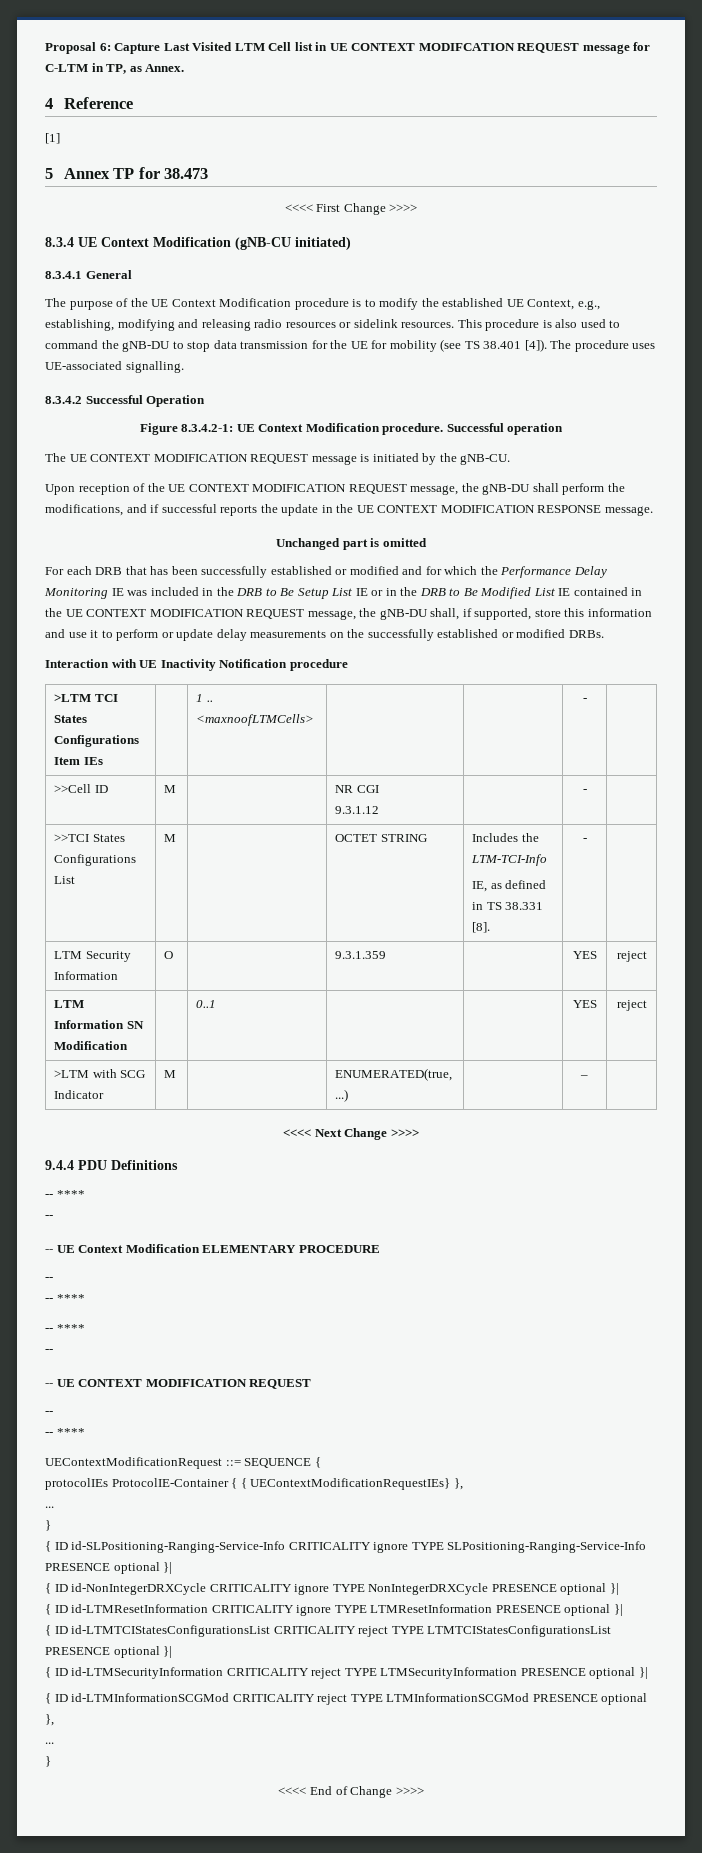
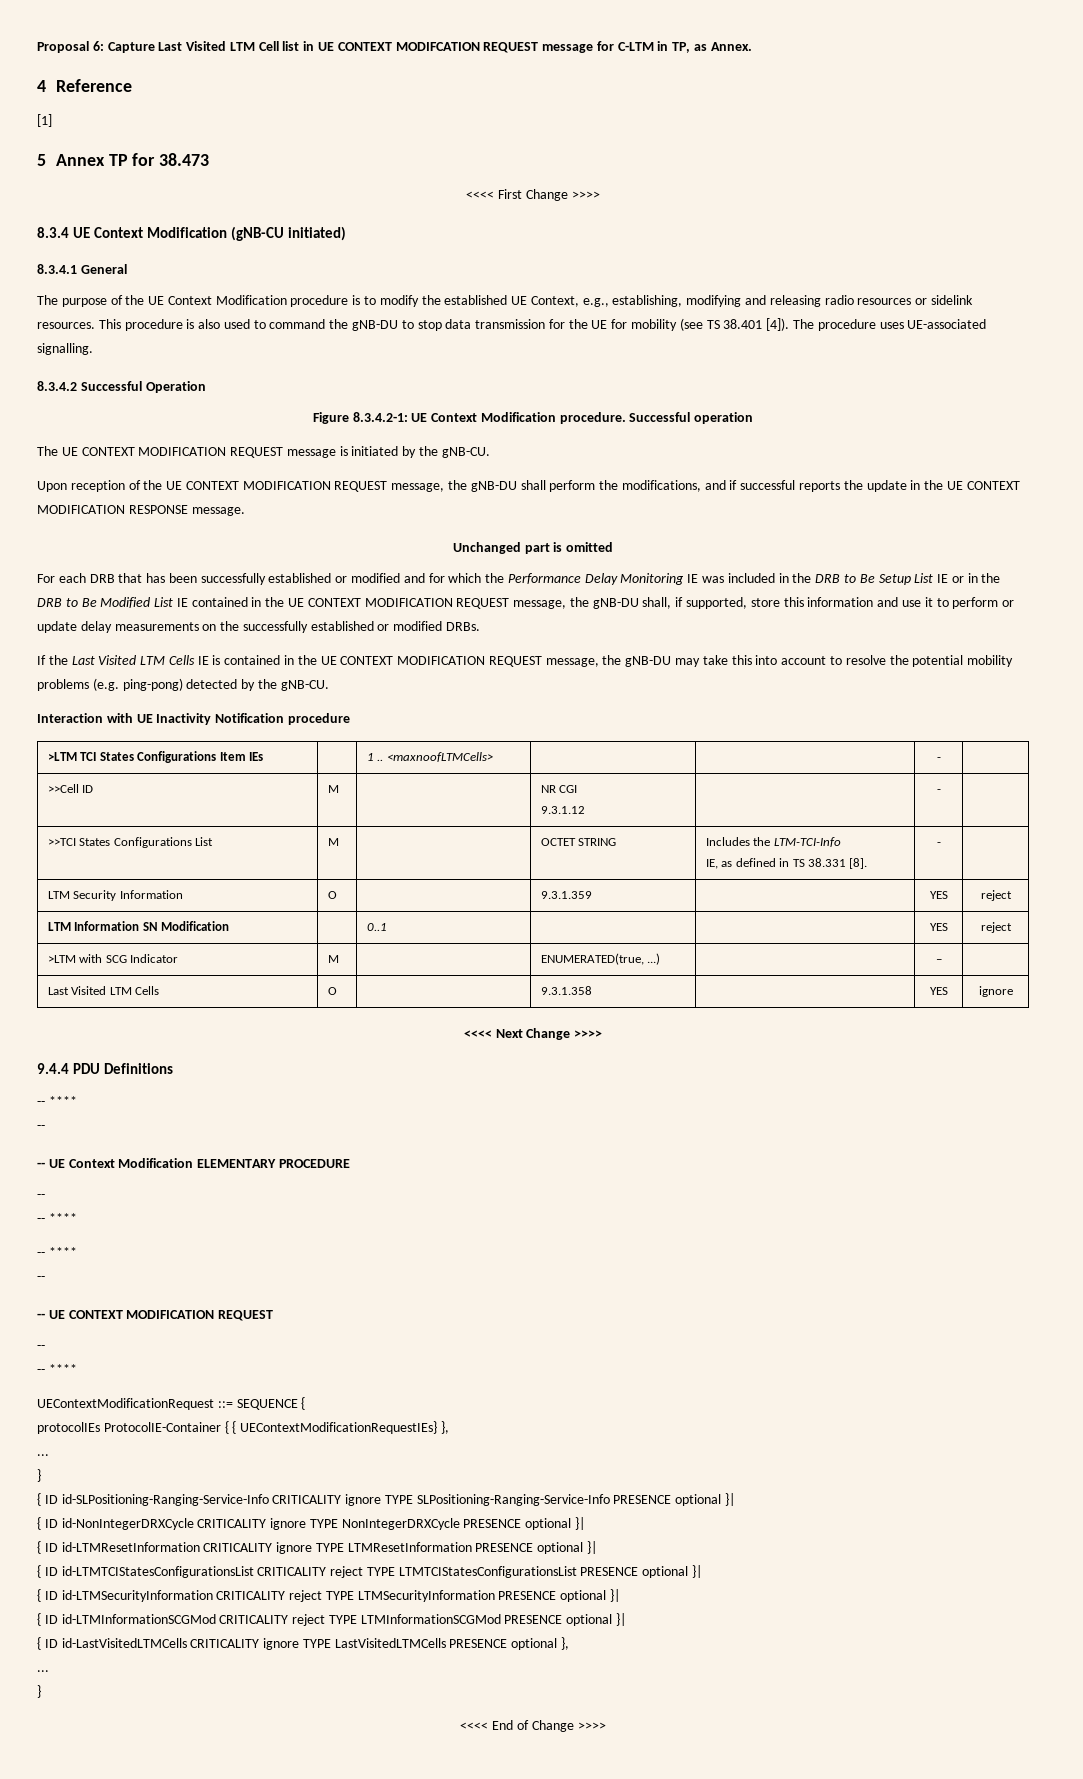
(604, 634) none -> [37,655,1014,667] [37,678,329,691] // If the Last Visited LTM Cells IE is contained in the UE CONTEXT MODIFICATION REQUEST message, the gNB-DU may take this into account to resolve the potential mobility problems (e.g. ping-pong) detected by the gNB-CU.
(588, 1076) none -> [48,986,160,995] [328,987,338,995] [541,986,593,995] [929,987,948,995] [978,986,1013,997] // Last Visited LTM Cells | O | | 9.3.1.358 | | YES | ignore
(648, 1699) none -> [616,1613,627,1626] [37,1637,558,1650] }| // { ID id-LastVisitedLTMCells CRITICALITY ignore TYPE LastVisitedLTMCells PRESENCE optional

